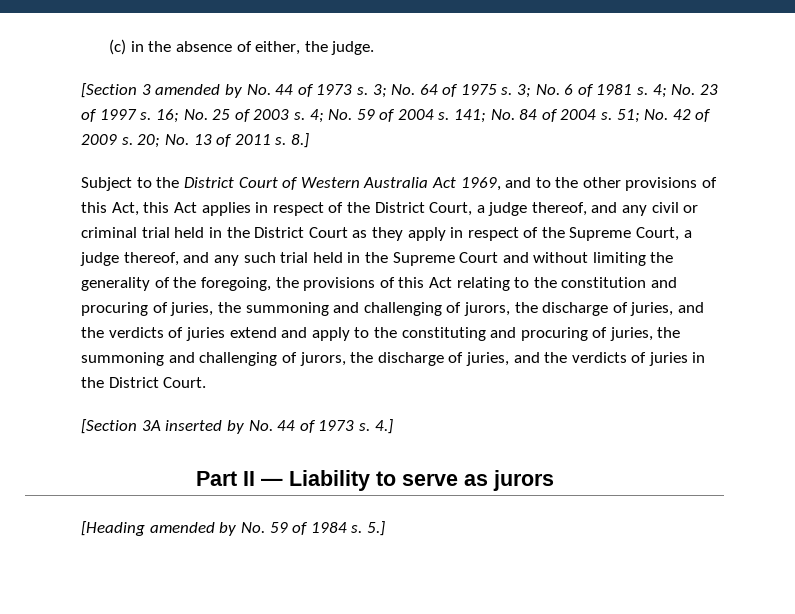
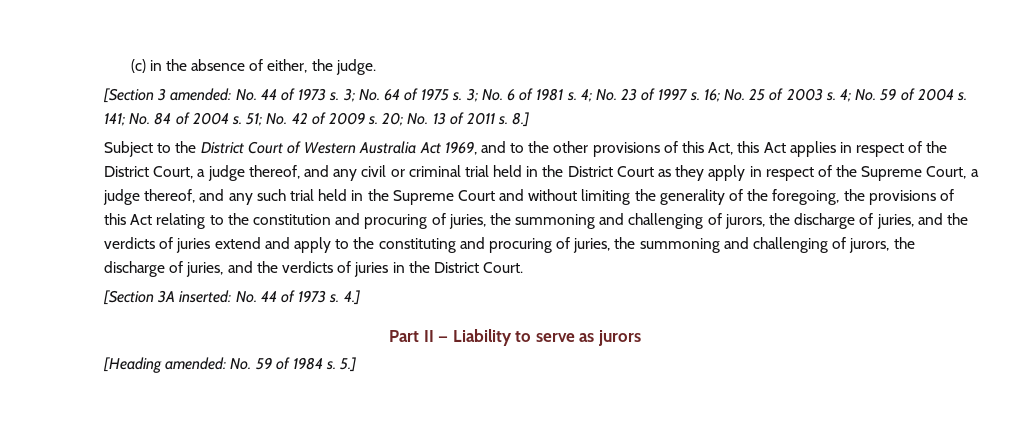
[155,84,242,98] amended by -> [170,88,232,101] amended:
[165,420,244,434] inserted by -> [179,290,232,303] inserted:
[149,522,237,536] amended by -> [165,357,227,370] amended:

